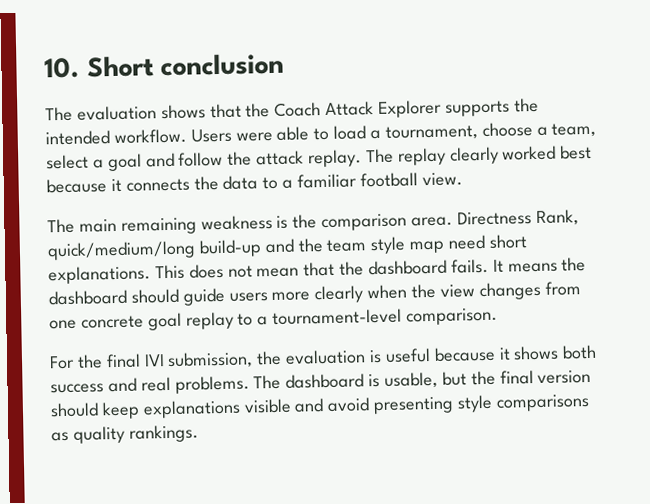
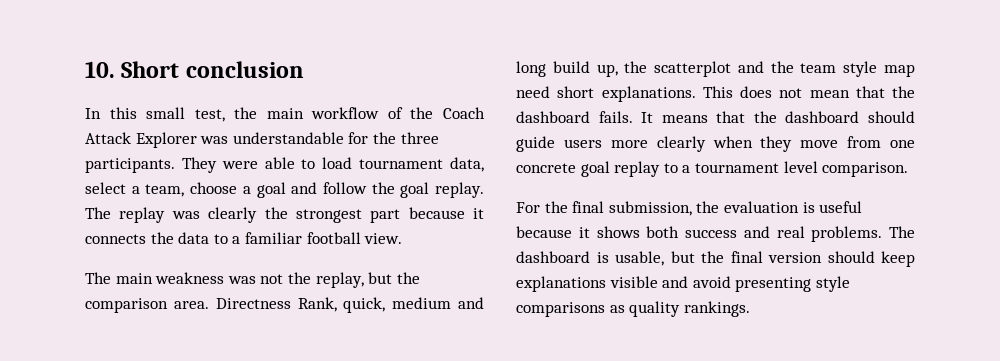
[45,97,539,122] [45,128,232,146] The evaluation shows that the Coach Attack Explorer supports the intended workflow. Users -> [85,107,485,122] [85,132,439,148] [85,157,217,173] In this small test, the main workflow of the Coach Attack Explorer was understandable for the three participants. They
[370,122,533,141] a tournament, choose -> [359,157,484,172] [85,182,126,194] tournament data, select
[46,154,89,170] select -> [190,182,238,194] choose
[256,150,305,166] attack -> [400,182,430,198] goal
[449,144,593,165] clearly worked best -> [171,207,401,223] was clearly the strongest part
[120,214,289,235] remaining weakness is -> [155,272,393,288] weakness was not the replay, but
[47,239,262,261] quick/medium/long build-up -> [343,297,484,313] [516,61,732,77] quick, medium and long build up, the scatterplot
(558, 267) none -> [716,111,746,123] that
[411,281,541,301] the view changes -> [760,136,839,152] they move
[272,308,403,326] tournament-level -> [694,161,818,173] tournament level
[143,354,165,367] IVI -> (605, 207) none

